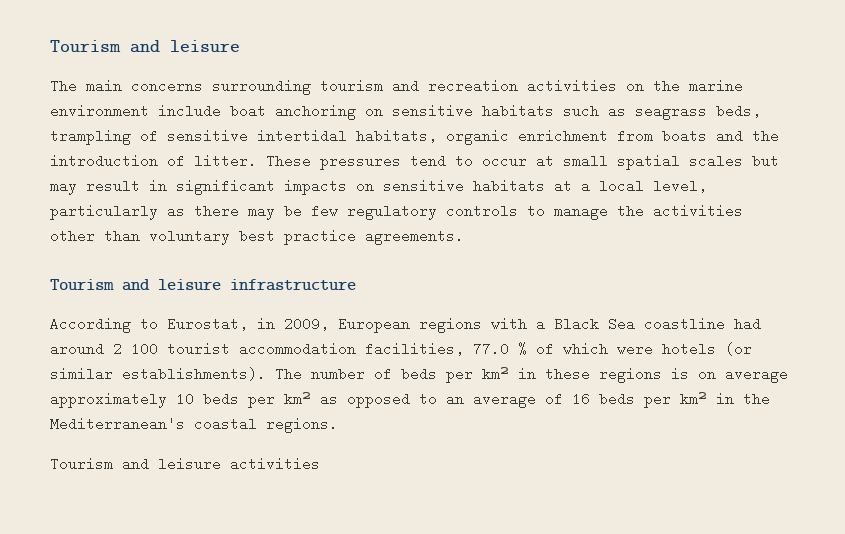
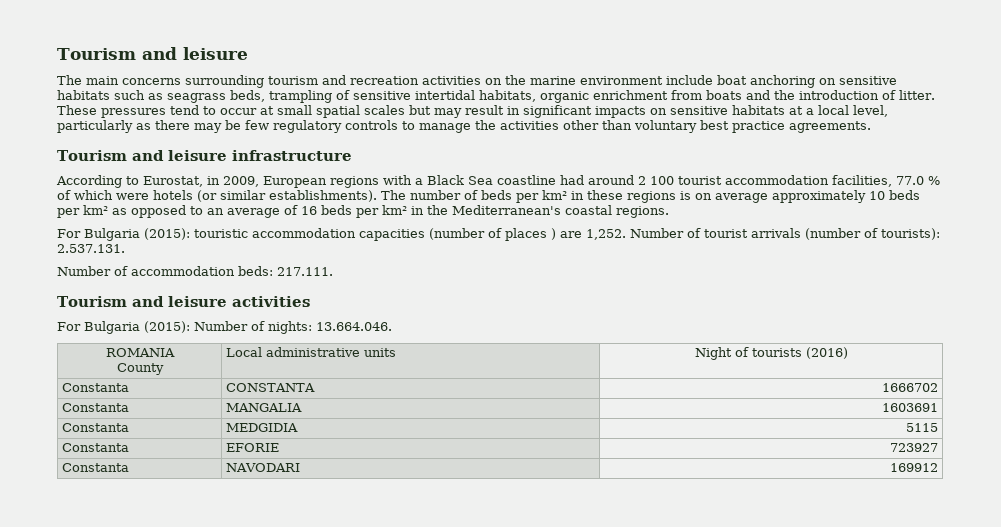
[50,457,320,471] Tourism and leisure activities -> [57,228,940,241] [57,244,125,253] [57,266,333,276] [57,296,310,307] [57,321,392,334] [105,348,175,357] [116,363,164,375] [226,347,397,357] [694,347,848,360] [62,383,130,392] [226,383,316,392] [881,383,938,392] [62,403,130,412] [226,403,303,412] [881,403,938,412] [62,423,130,432] [226,423,299,432] [905,423,938,432] [62,443,130,452] [226,443,280,452] [889,443,938,452] [62,463,130,472] [226,463,301,472] [889,463,938,472] For Bulgaria (2015): touristic accommodation capacities (number of places ) are 1,252. Number of tourist arrivals (number of tourists): 2.537.131. // Number of accommodation beds: 217.111. // Tourism and leisure activities // For Bulgaria (2015): Number of nights: 13.664.046. // ROMANIA // County | Local administrative units | Night of tourists (2016) // Constanta | CONSTANTA | 1666702 // Constanta | MANGALIA | 1603691 // Constanta | MEDGIDIA | 5115 // Constanta | EFORIE | 723927 // Constanta | NAVODARI | 169912

